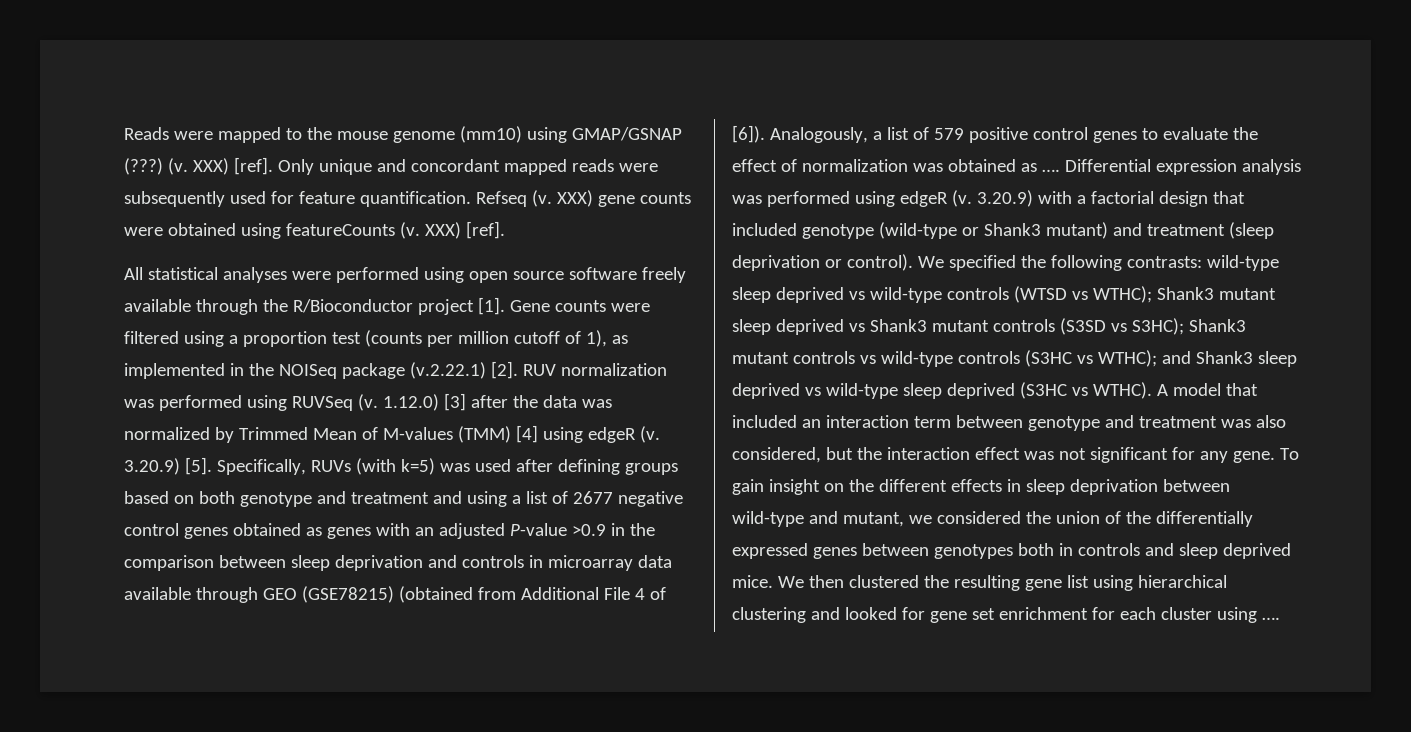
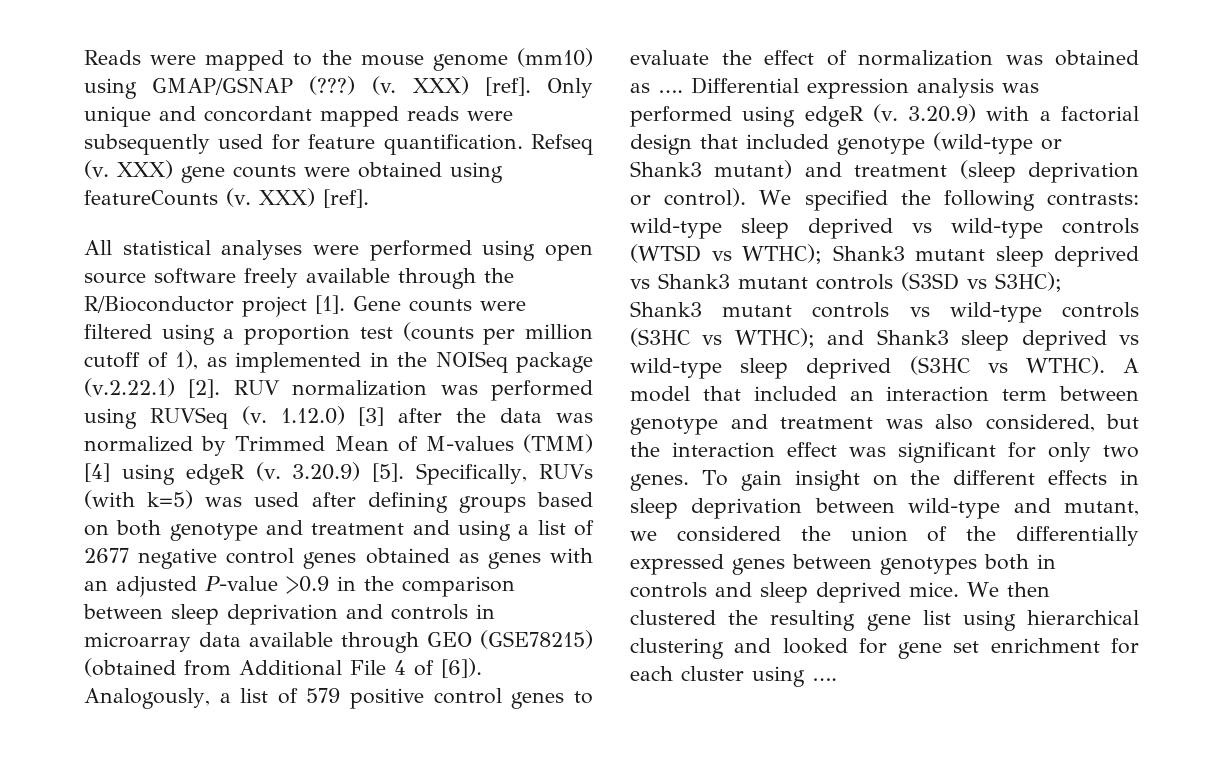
[1058,448,1086,460] not -> (886, 452) none
[1199,451,1275,463] any gene. -> [1048,442,1139,462] [630,474,689,491] only two genes.

